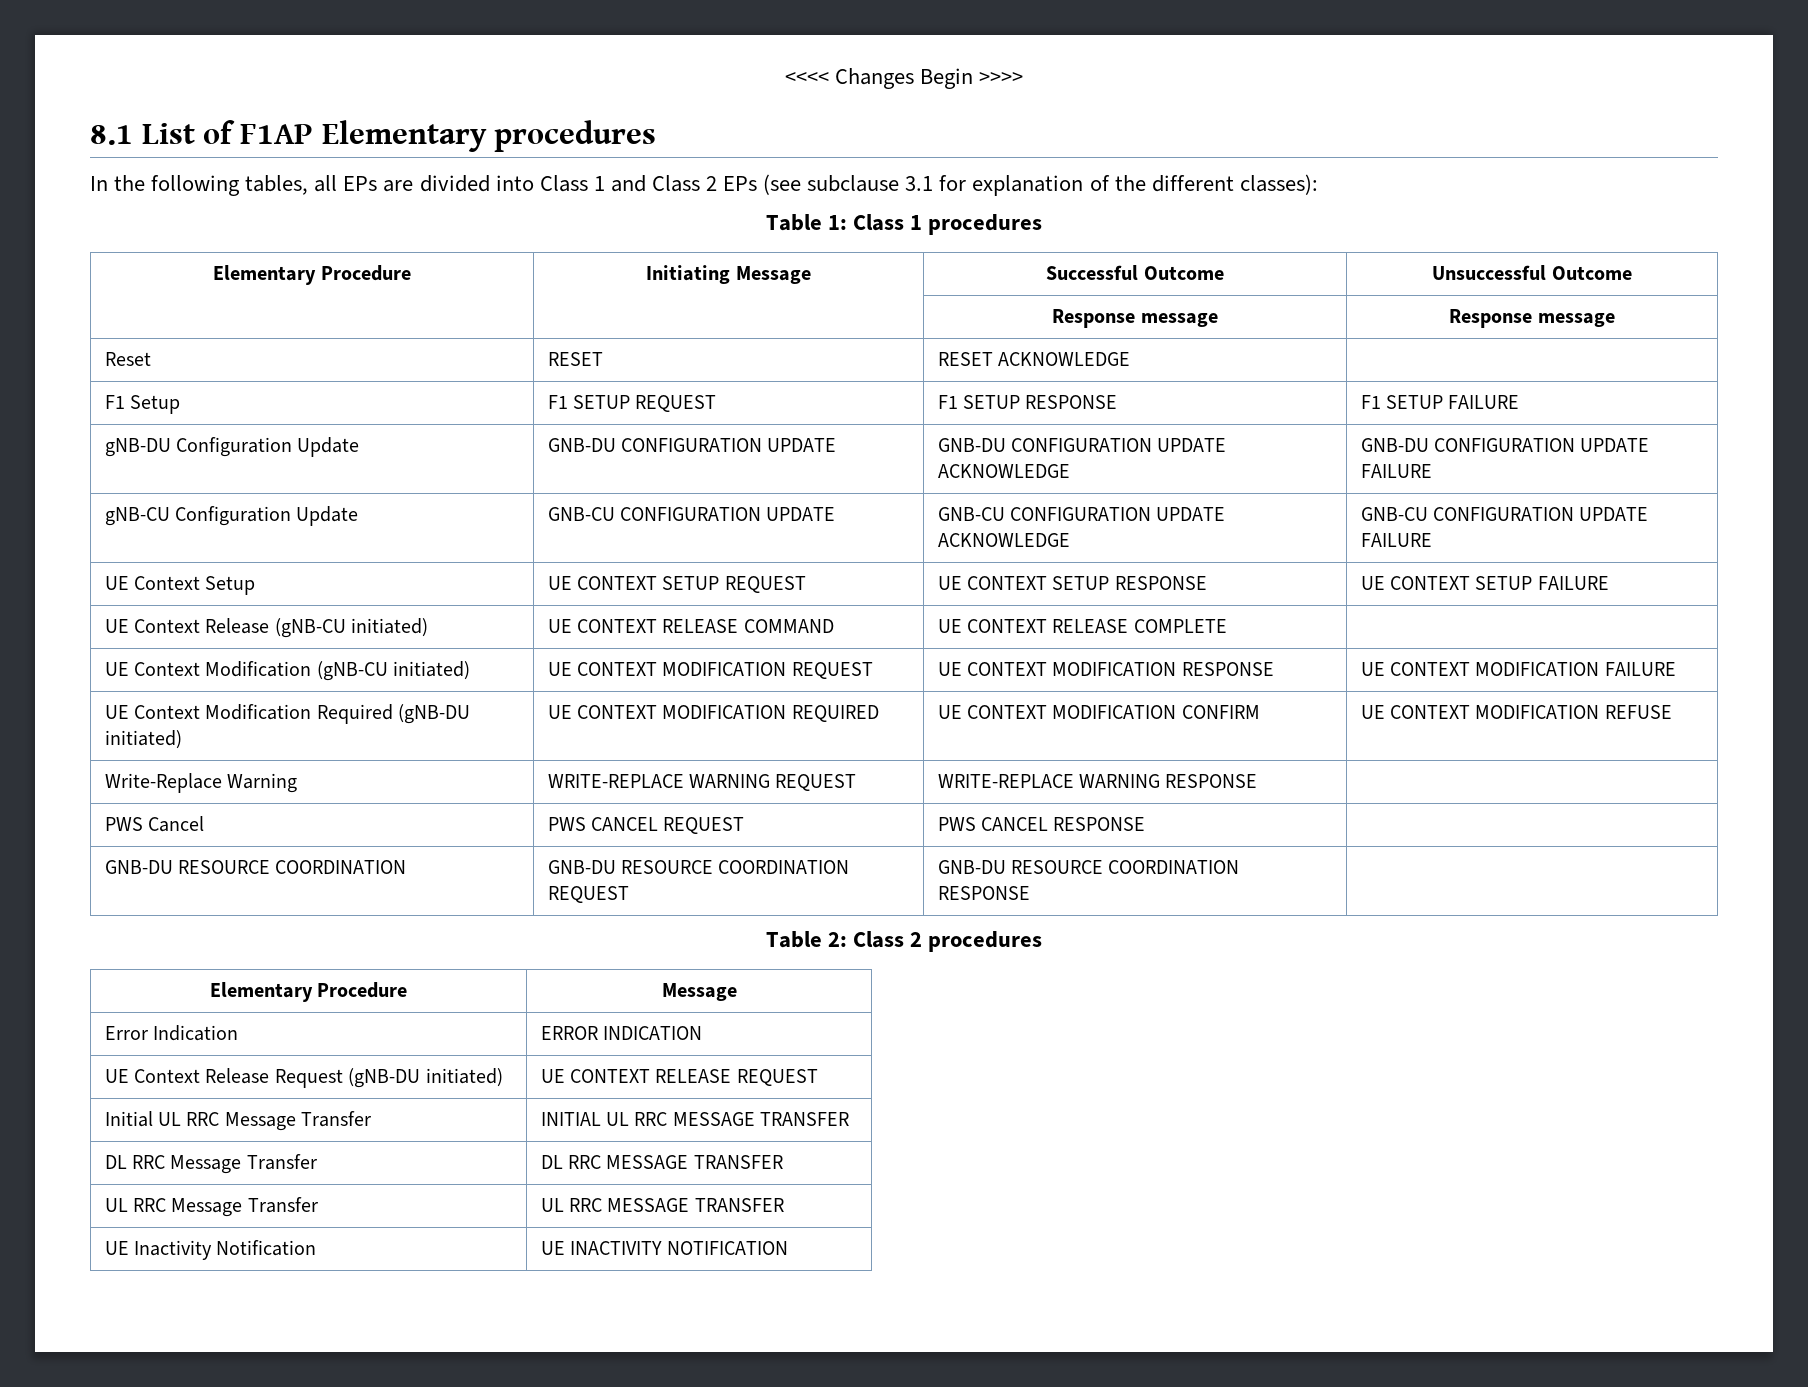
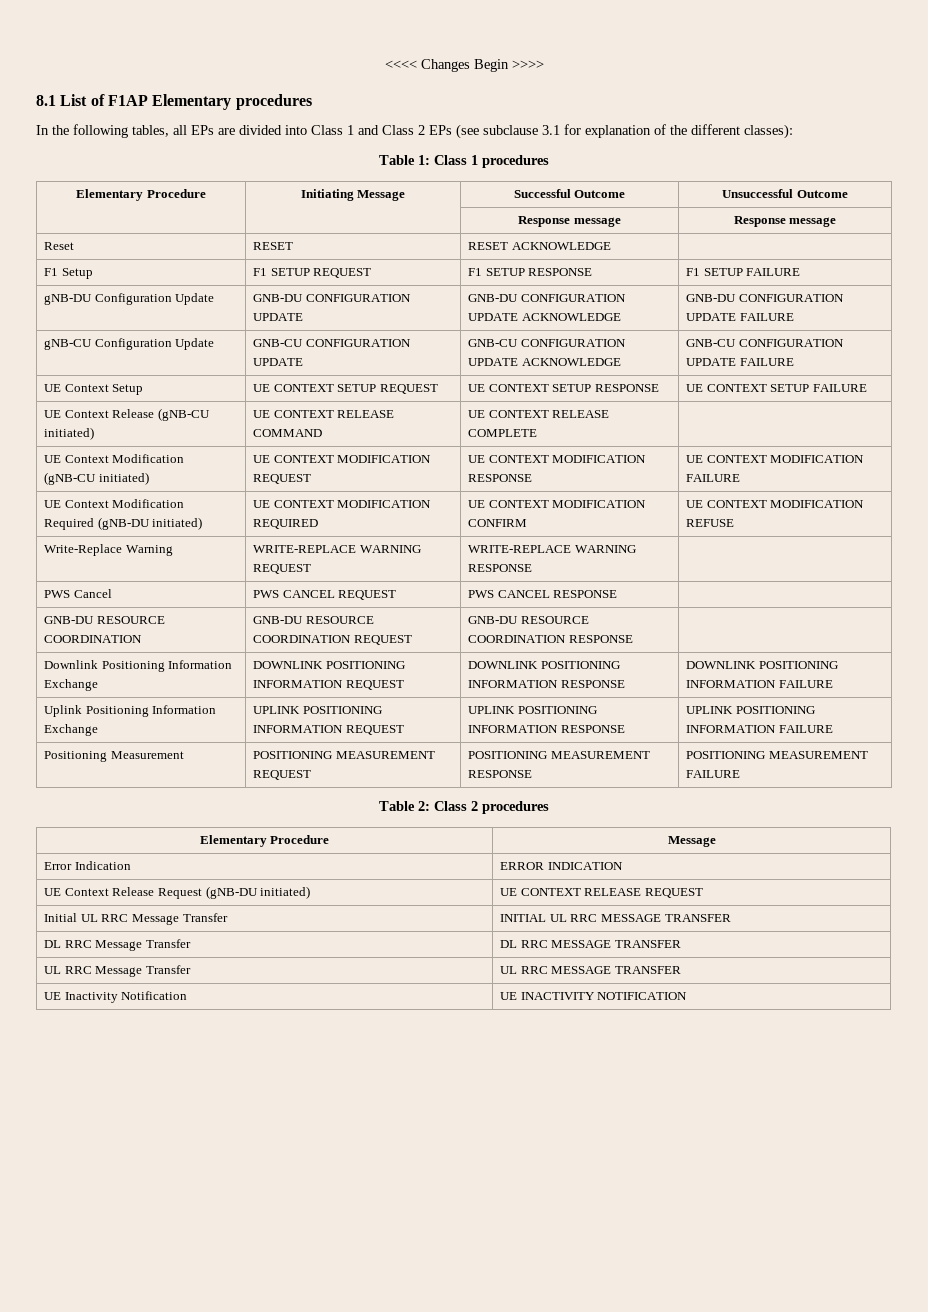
(1030, 893) none -> [44,660,233,672] [44,679,99,691] [253,661,405,669] [253,680,404,690] [468,661,620,669] [468,680,625,688] [686,661,838,669] [686,680,833,688] [44,705,217,717] [44,724,99,736] [253,706,382,714] [253,725,404,735] [468,706,597,714] [468,725,625,733] [686,706,815,714] [686,725,833,733] [44,751,184,762] [253,751,435,759] [253,770,312,780] [468,751,650,759] [468,770,533,778] [686,751,868,759] [686,770,741,778] // Downlink Positioning Information Exchange | DOWNLINK POSITIONING INFORMATION REQUEST | DOWNLINK POSITIONING INFORMATION RESPONSE | DOWNLINK POSITIONING INFORMATION FAILURE // Uplink Positioning Information Exchange | UPLINK POSITIONING INFORMATION REQUEST | UPLINK POSITIONING INFORMATION RESPONSE | UPLINK POSITIONING INFORMATION FAILURE // Positioning Measurement | POSITIONING MEASUREMENT REQUEST | POSITIONING MEASUREMENT RESPONSE | POSITIONING MEASUREMENT FAILURE

